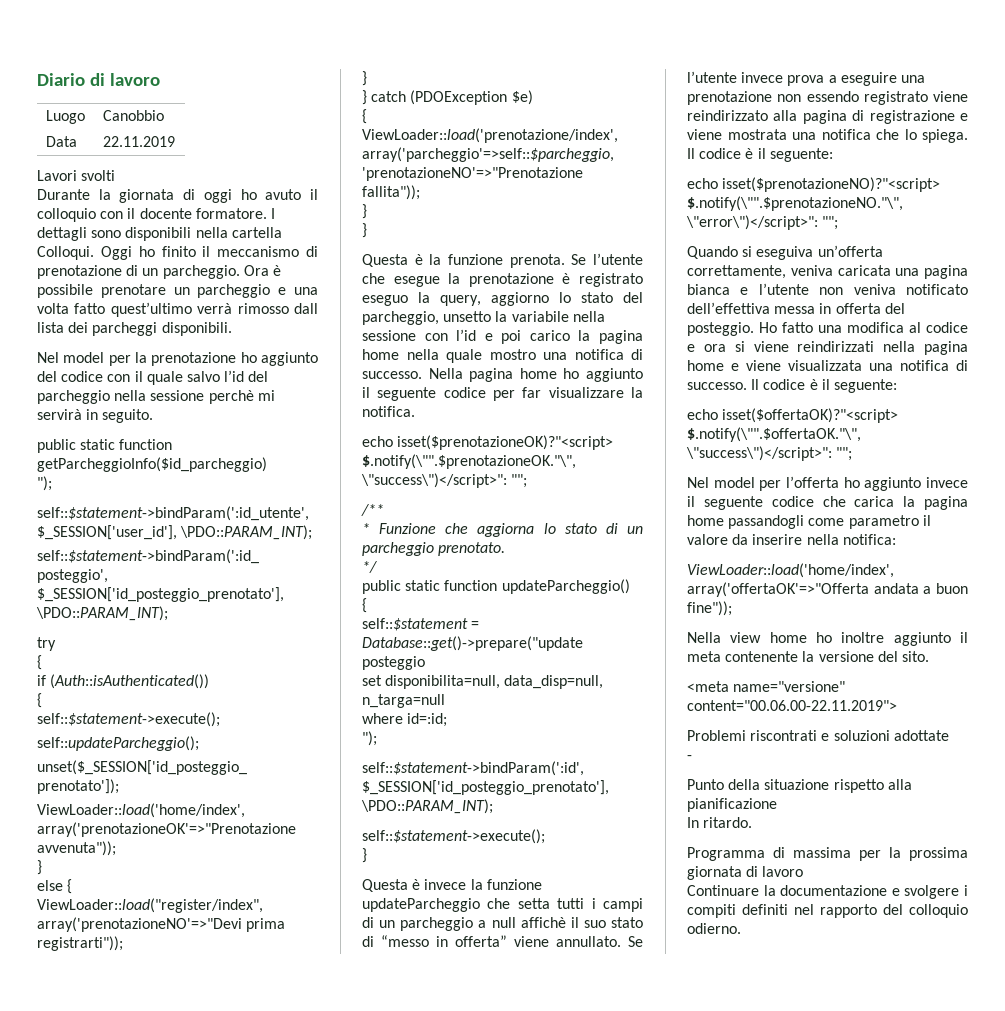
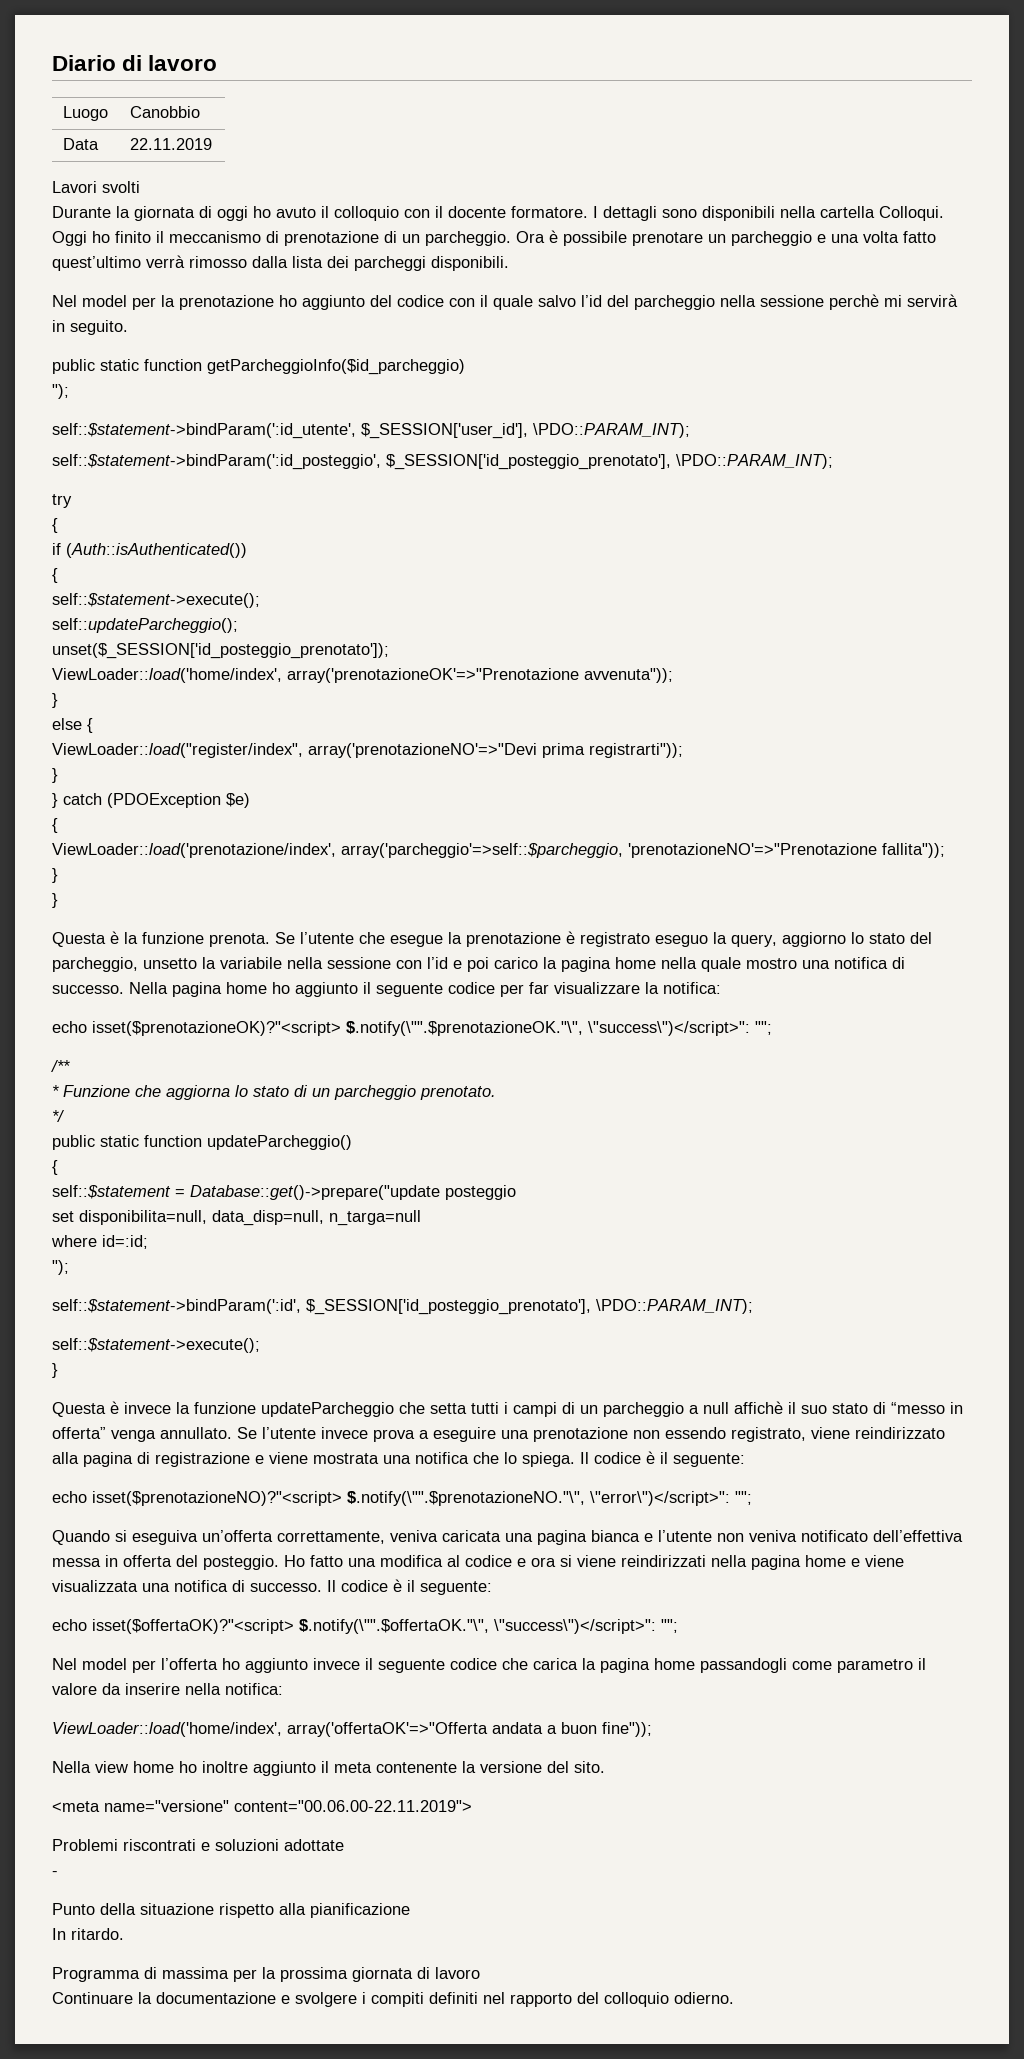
[294,303,318,314] dall -> [252,256,288,268] dalla
[362,406,415,417] notifica. -> [663,982,721,994] notifica:
[514,936,549,947] viene -> [111,1430,156,1442] venga
[863,91,928,105] registrato -> [731,1427,806,1442] registrato,

